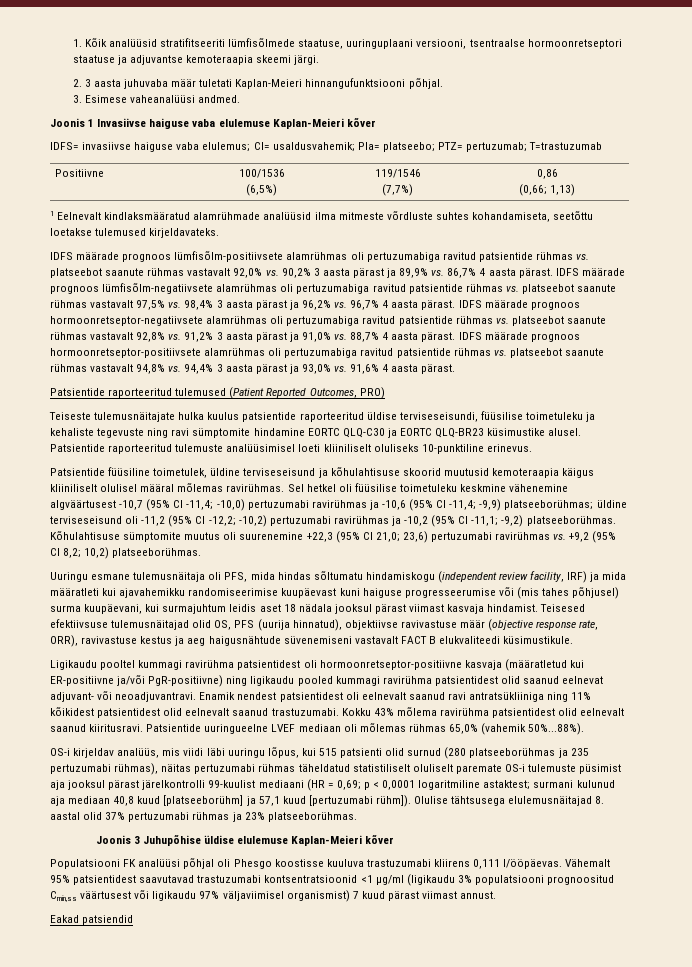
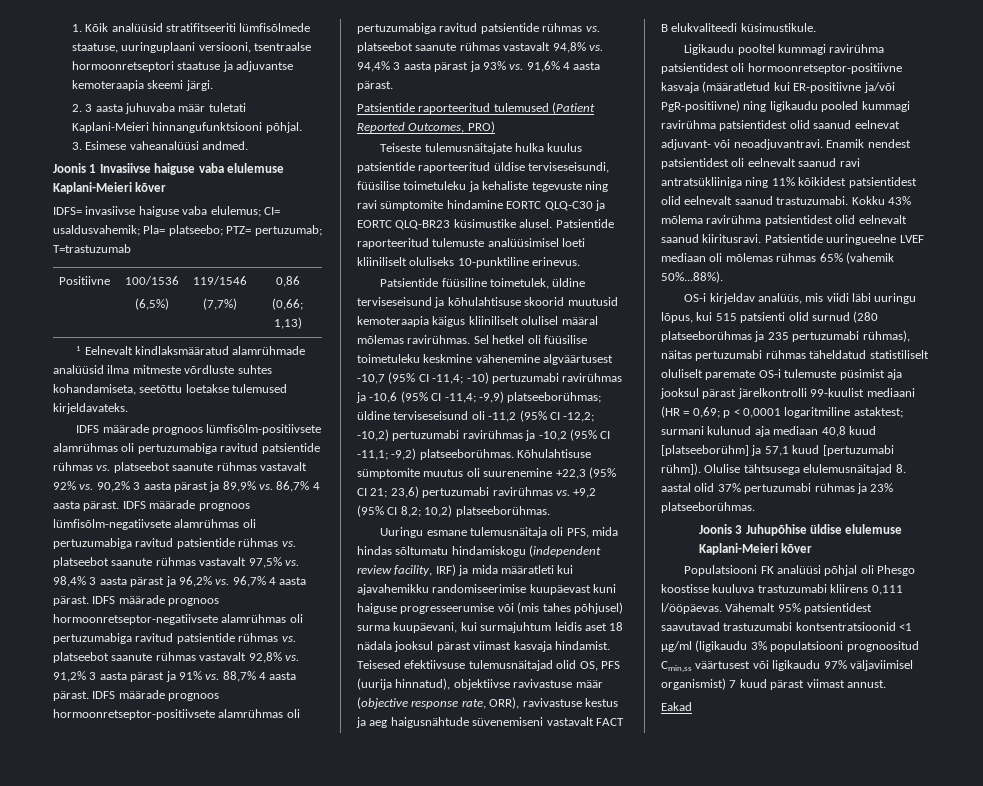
[235,79,303,89] Kaplan-Meieri -> [71,122,149,133] Kaplani-Meieri
[272,118,344,129] Kaplan-Meieri -> [53,182,132,194] Kaplani-Meieri
[233,268,263,278] 92,0% -> [53,481,76,490] 92%
[301,332,331,342] 91,0% -> [178,671,202,680] 91%
[301,364,331,374] 93,0% -> [482,61,506,70] 93%
[216,499,245,511] -10,0) -> [466,372,489,384] -10)
[375,532,400,542] 21,0; -> [370,488,388,498] 21;
[448,724,478,734] 65,0% -> [819,253,843,262] 65%
[291,835,363,846] Kaplan-Meieri -> [698,543,778,555] Kaplani-Meieri
[82,915,134,925] patsiendid -> (692, 706) none

